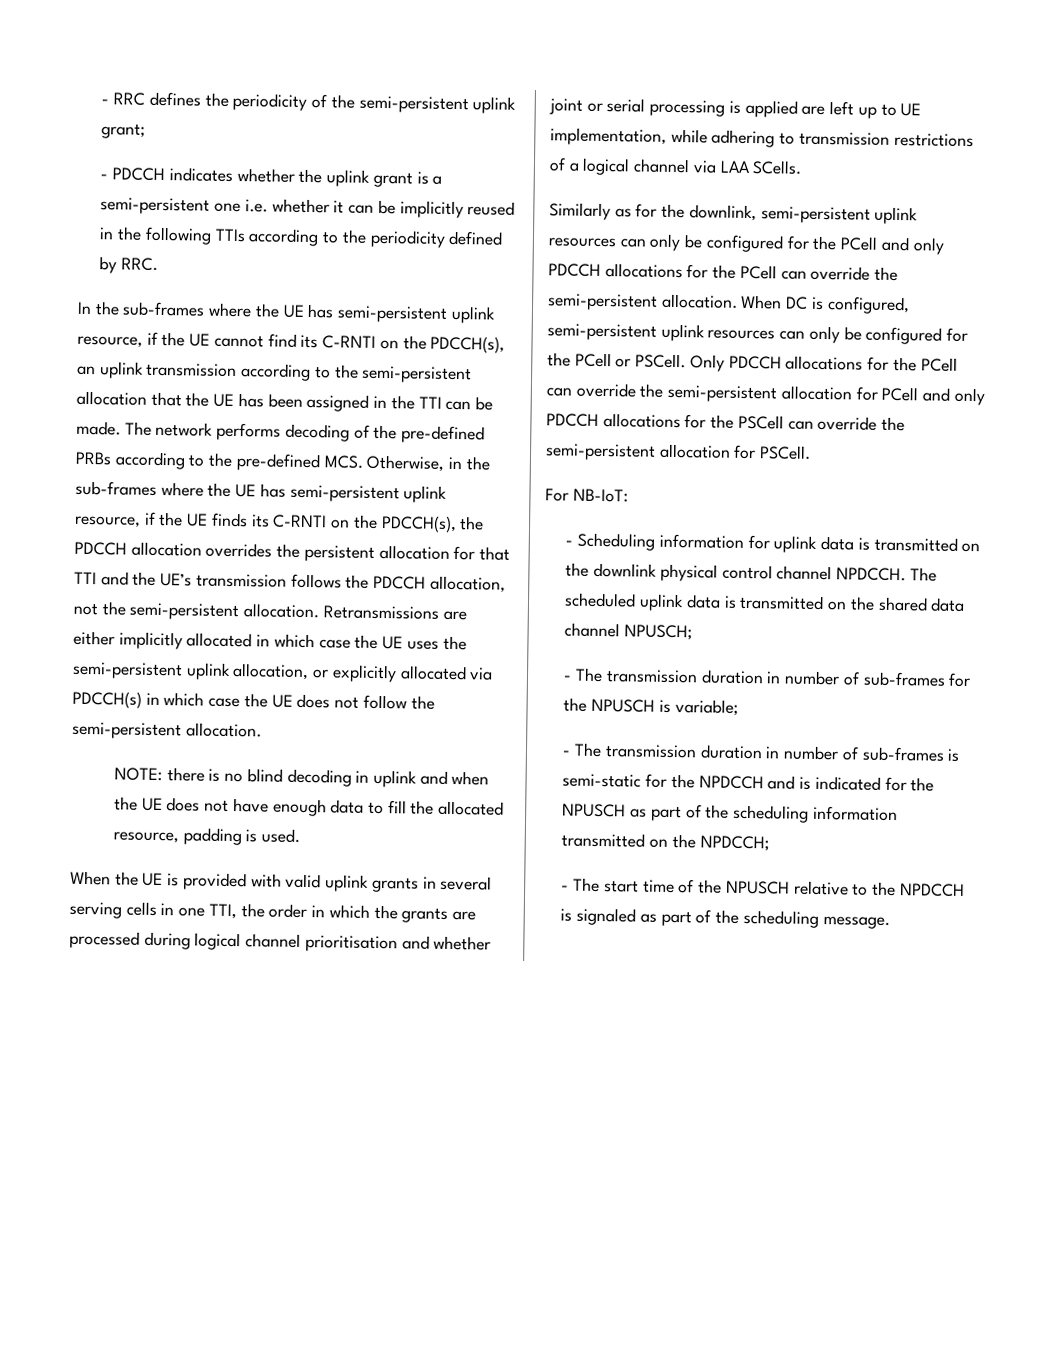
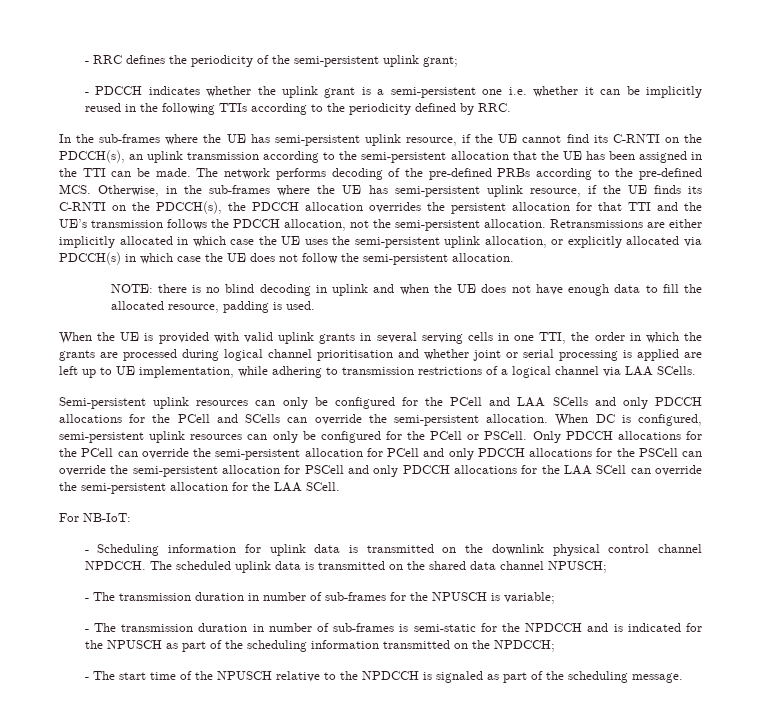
[549,202,871,224] Similarly as for the downlink, semi-persistent -> [59,397,146,409] Semi-persistent
(910, 244) none -> [517,397,616,407] LAA SCells and
(777, 272) none -> [216,414,281,423] and SCells
[759,445,812,460] PSCell. -> [304,465,703,477] [59,482,340,494] PSCell and only PDCCH allocations for the LAA SCell can override the semi-persistent allocation for the LAA SCell.

